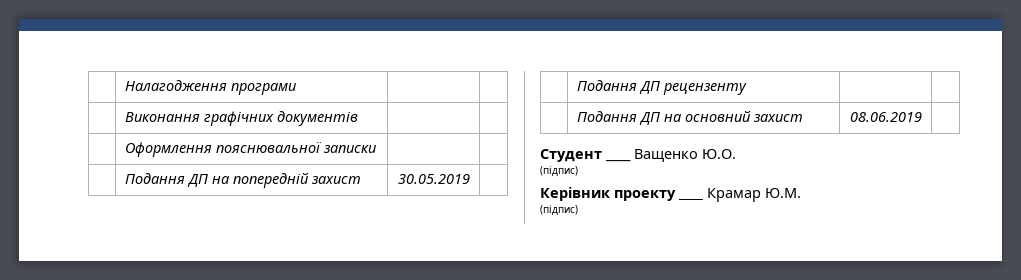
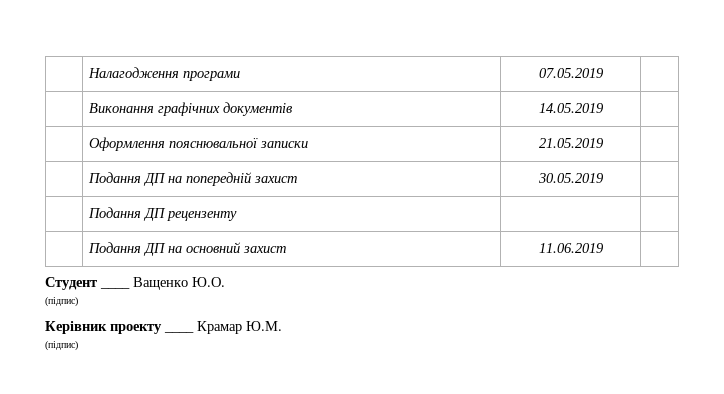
(296, 89) none -> [538,68,604,78] 07.05.2019
(358, 118) none -> [538,103,604,113] 14.05.2019
(376, 149) none -> [538,138,604,148] 21.05.2019
[849,112,922,122] 08.06.2019 -> [538,243,604,253] 11.06.2019

